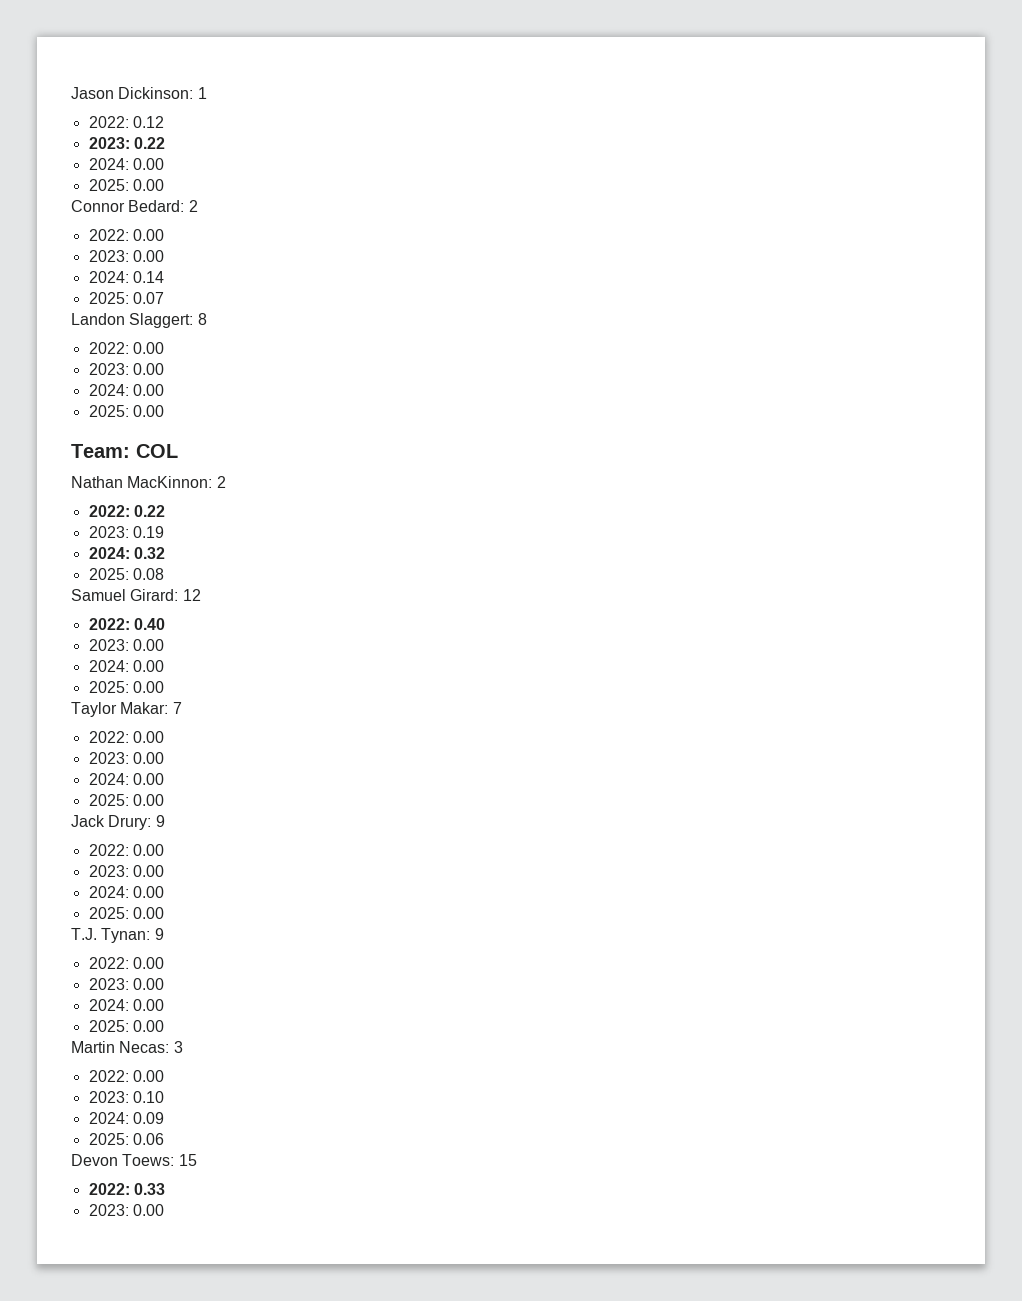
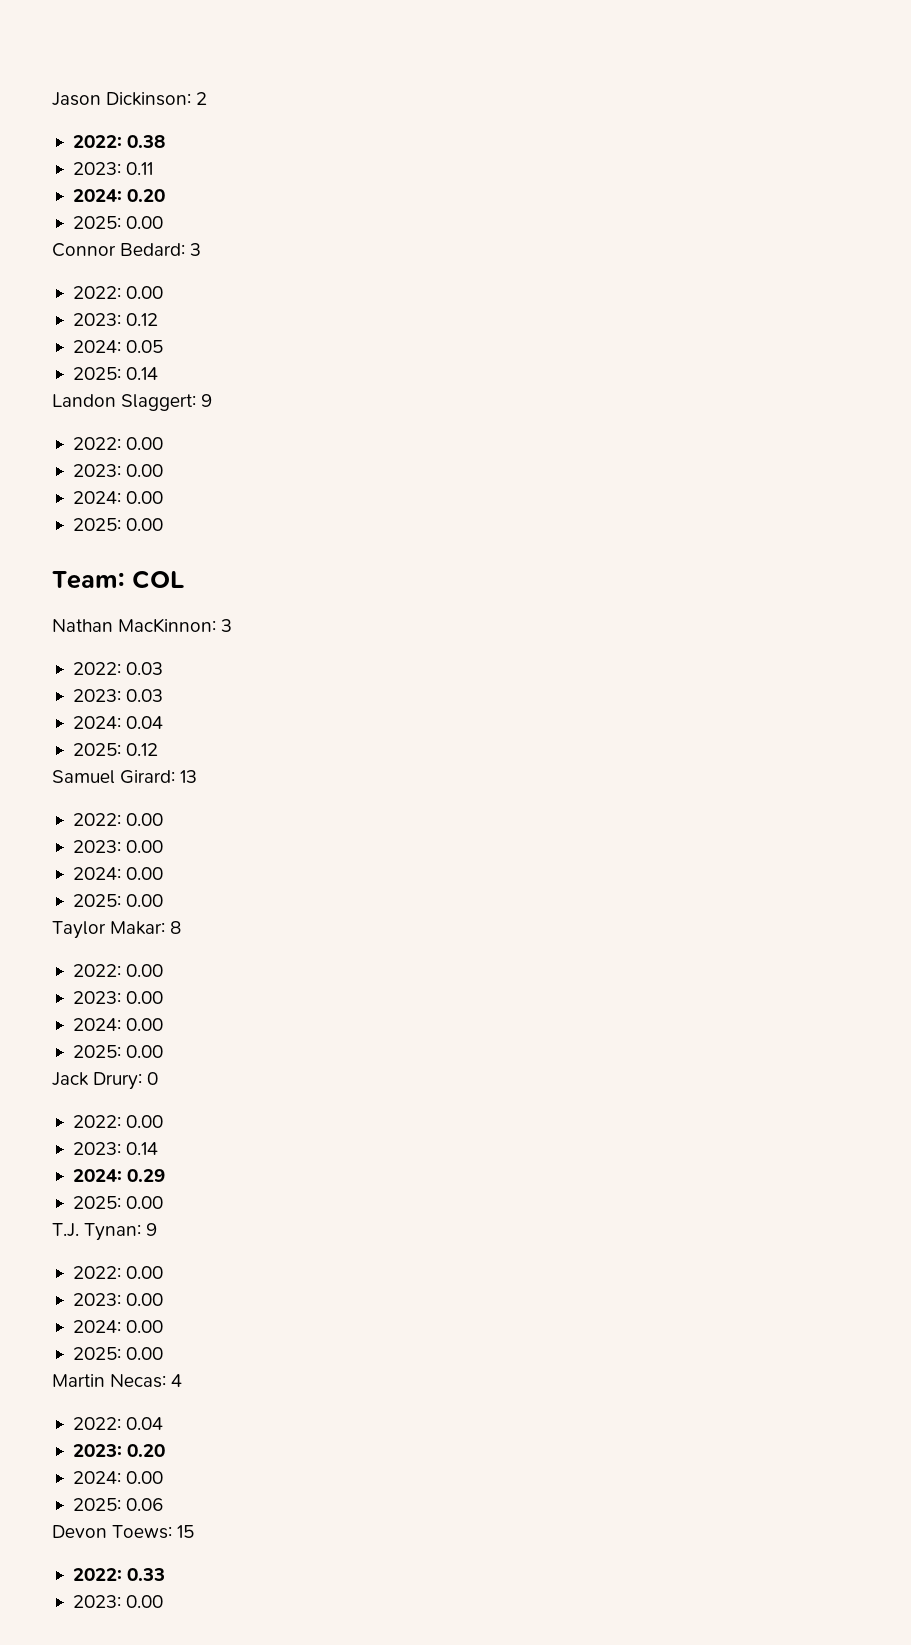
[197,87,207,99] [88,116,164,128] [88,137,165,149] [88,158,164,170] 1 // 2022: 0.12 // 2023: 0.22 // 2024: 0.00 -> [196,92,208,105] [72,135,166,148] [72,162,154,175] [72,189,166,202] 2 // 2022: 0.38 // 2023: 0.11 // 2024: 0.20
[188,200,198,212] [88,229,164,241] [88,250,164,262] [88,271,164,283] [88,292,164,304] 2 // 2022: 0.00 // 2023: 0.00 // 2024: 0.14 // 2025: 0.07 -> [190,243,202,256] [72,286,164,299] [72,313,159,326] [72,340,164,353] [72,367,159,380] 3 // 2022: 0.00 // 2023: 0.12 // 2024: 0.05 // 2025: 0.14
[197,313,207,325] 8 -> [201,394,213,407] 9
[216,476,226,488] [88,505,165,517] [88,526,164,538] [88,547,165,559] [88,568,164,580] 2 // 2022: 0.22 // 2023: 0.19 // 2024: 0.32 // 2025: 0.08 -> [221,619,233,632] [72,662,164,675] [72,689,164,702] [72,716,164,729] [72,743,159,756] 3 // 2022: 0.03 // 2023: 0.03 // 2024: 0.04 // 2025: 0.12
[182,589,201,601] [88,618,165,630] 12 // 2022: 0.40 -> [180,770,198,783] [72,813,164,826] 13 // 2022: 0.00
[172,702,182,714] 7 -> [170,921,182,934] 8
[155,815,165,827] [88,844,164,856] [88,865,164,877] [88,886,164,898] 9 // 2022: 0.00 // 2023: 0.00 // 2024: 0.00 -> [147,1072,159,1085] [72,1115,164,1128] [72,1142,159,1155] [72,1169,166,1182] 0 // 2022: 0.00 // 2023: 0.14 // 2024: 0.29
[173,1041,183,1053] [88,1070,164,1082] [88,1091,164,1103] [88,1112,164,1124] 3 // 2022: 0.00 // 2023: 0.10 // 2024: 0.09 -> [171,1374,183,1387] [72,1417,164,1430] [72,1444,166,1457] [72,1471,164,1484] 4 // 2022: 0.04 // 2023: 0.20 // 2024: 0.00

